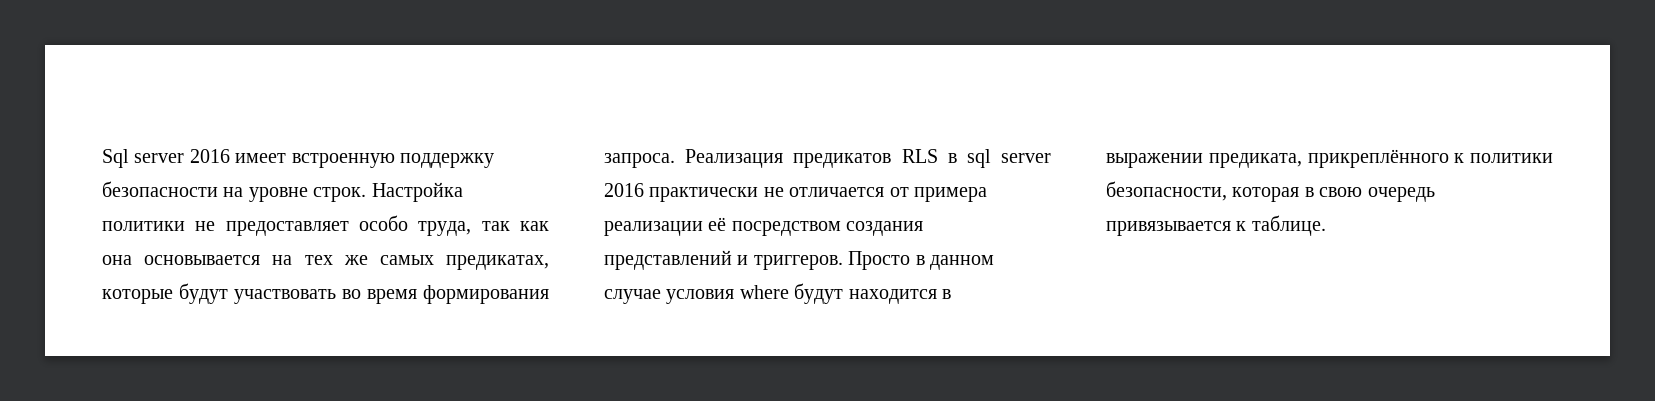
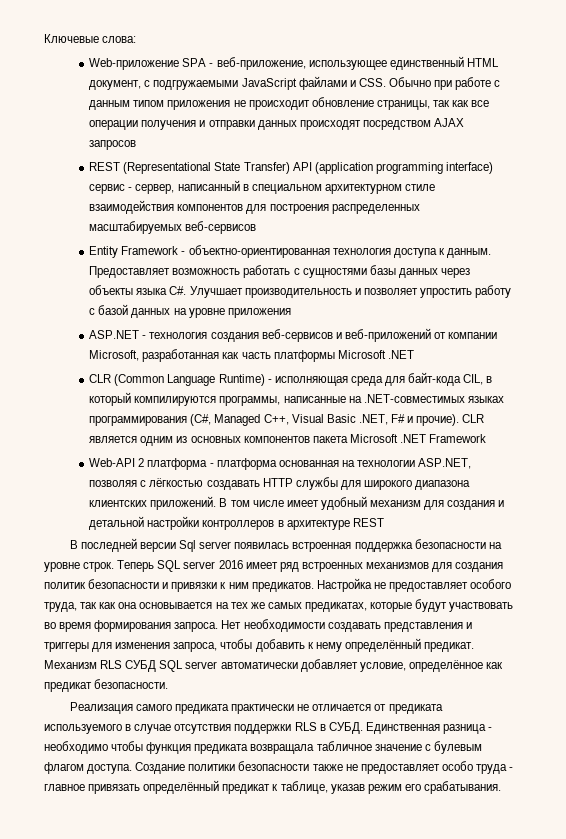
[102,149,494,168] [102,181,463,202] [102,215,408,236] Sql server 2016 имеет встроенную поддержку безопасности на уровне строк. Настройка политики не предоставляет особо -> [44,34,137,43] [89,56,499,70] [89,76,501,90] [89,97,490,110] [89,118,465,130] [89,140,137,150] [89,162,494,174] [89,180,436,194] [89,200,420,214] [89,221,257,234] [89,245,492,258] [89,265,471,278] [89,285,512,298] [89,304,291,318] [89,328,498,342] [89,349,414,362] [89,372,493,386] [89,392,504,406] [89,414,485,426] [89,434,487,446] [89,458,472,470] [89,477,471,490] [89,496,505,510] [89,516,384,530] [69,538,502,552] [44,560,504,572] [44,578,512,592] Ключевые слова: // Web-приложение SPA - веб-приложение, использующее единственный HTML документ, с подгружаемыми JavaScript файлами и CSS. Обычно при работе с данным типом приложения не происходит обновление страницы, так как все операции получения и отправки данных происходят посредством AJAX запросов // REST (Representational State Transfer) API (application programming interface) сервис - сервер, написанный в специальном архитектурном стиле взаимодействия компонентов для построения распределенных масштабируемых веб-сервисов // Entity Framework - объектно-ориентированная технология доступа к данным. Предоставляет возможность работать с сущностями базы данных через объекты языка C#. Улучшает производительность и позволяет упростить работу с базой данных на уровне приложения // ASP.NET - технология создания веб-сервисов и веб-приложений от компании Microsoft, разработанная как часть платформы Microsoft .NET // CLR (Common Language Runtime) - исполняющая среда для байт-кода CIL, в который компилируются программы, написанные на .NET-совместимых языках программирования (C#, Managed C++, Visual Basic .NET, F# и прочие). CLR является одним из основных компонентов пакета Microsoft .NET Framework // Web-API 2 платформа - платформа основанная на технологии ASP.NET, позволяя с лёгкостью создавать HTTP службы для широкого диапазона клиентских приложений. В том числе имеет удобный механизм для создания и детальной настройки контроллеров в архитектуре REST // В последней версии Sql server появилась встроенная поддержка безопасности на уровне строк. Теперь SQL server 2016 имеет ряд встроенных механизмов для создания политик безопасности и привязки к ним предикатов. Настройка не предоставляет особого
[685,149,1051,168] [604,183,987,202] [604,217,924,236] [604,250,994,270] [604,283,951,304] [1106,149,1553,168] [1106,181,1435,202] [1106,215,1326,236] Реализация предикатов RLS в sql server 2016 практически не отличается от примера реализации её посредством создания представлений и триггеров. Просто в данном случае условия where будут находится в выражении предиката, прикреплённого к политики безопасности, которая в свою очередь привязывается к таблице. -> [221,619,472,632] [44,638,474,652] [44,659,503,672] [44,679,169,692] [69,702,443,714] [44,722,493,734] [44,741,482,754] [44,761,514,774] [44,780,501,794] Нет необходимости создавать представления и триггеры для изменения запроса, чтобы добавить к нему определённый предикат. Механизм RLS СУБД SQL server автоматически добавляет условие, определённое как предикат безопасности. // Реализация самого предиката практически не отличается от предиката используемого в случае отсутствия поддержки RLS в СУБД. Единственная разница - необходимо чтобы функция предиката возвращала табличное значение с булевым флагом доступа. Создание политики безопасности также не предоставляет особо труда - главное привязать определённый предикат к таблице, указав режим его срабатывания.

